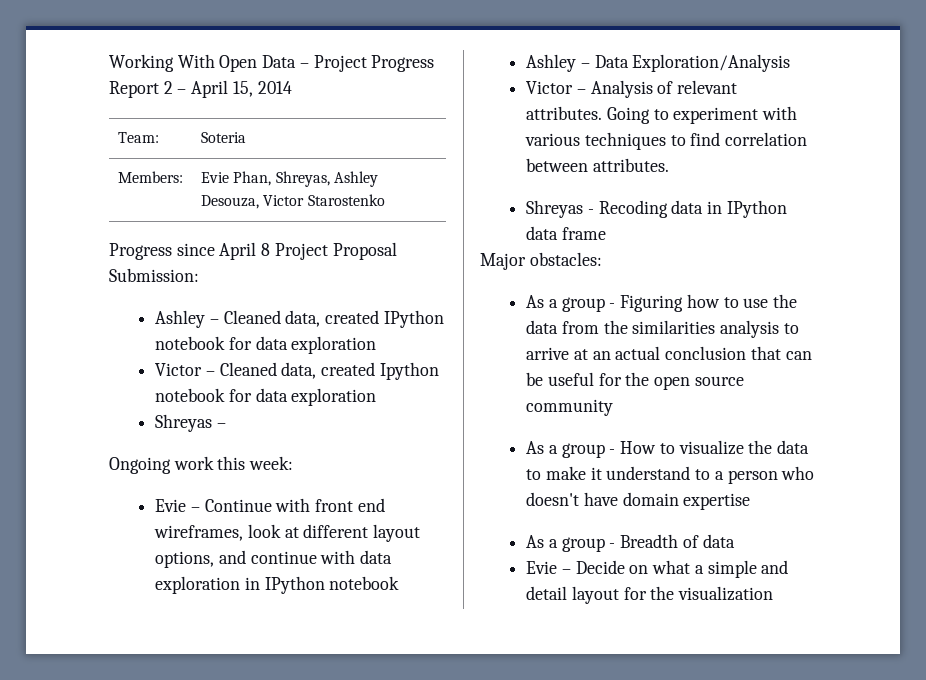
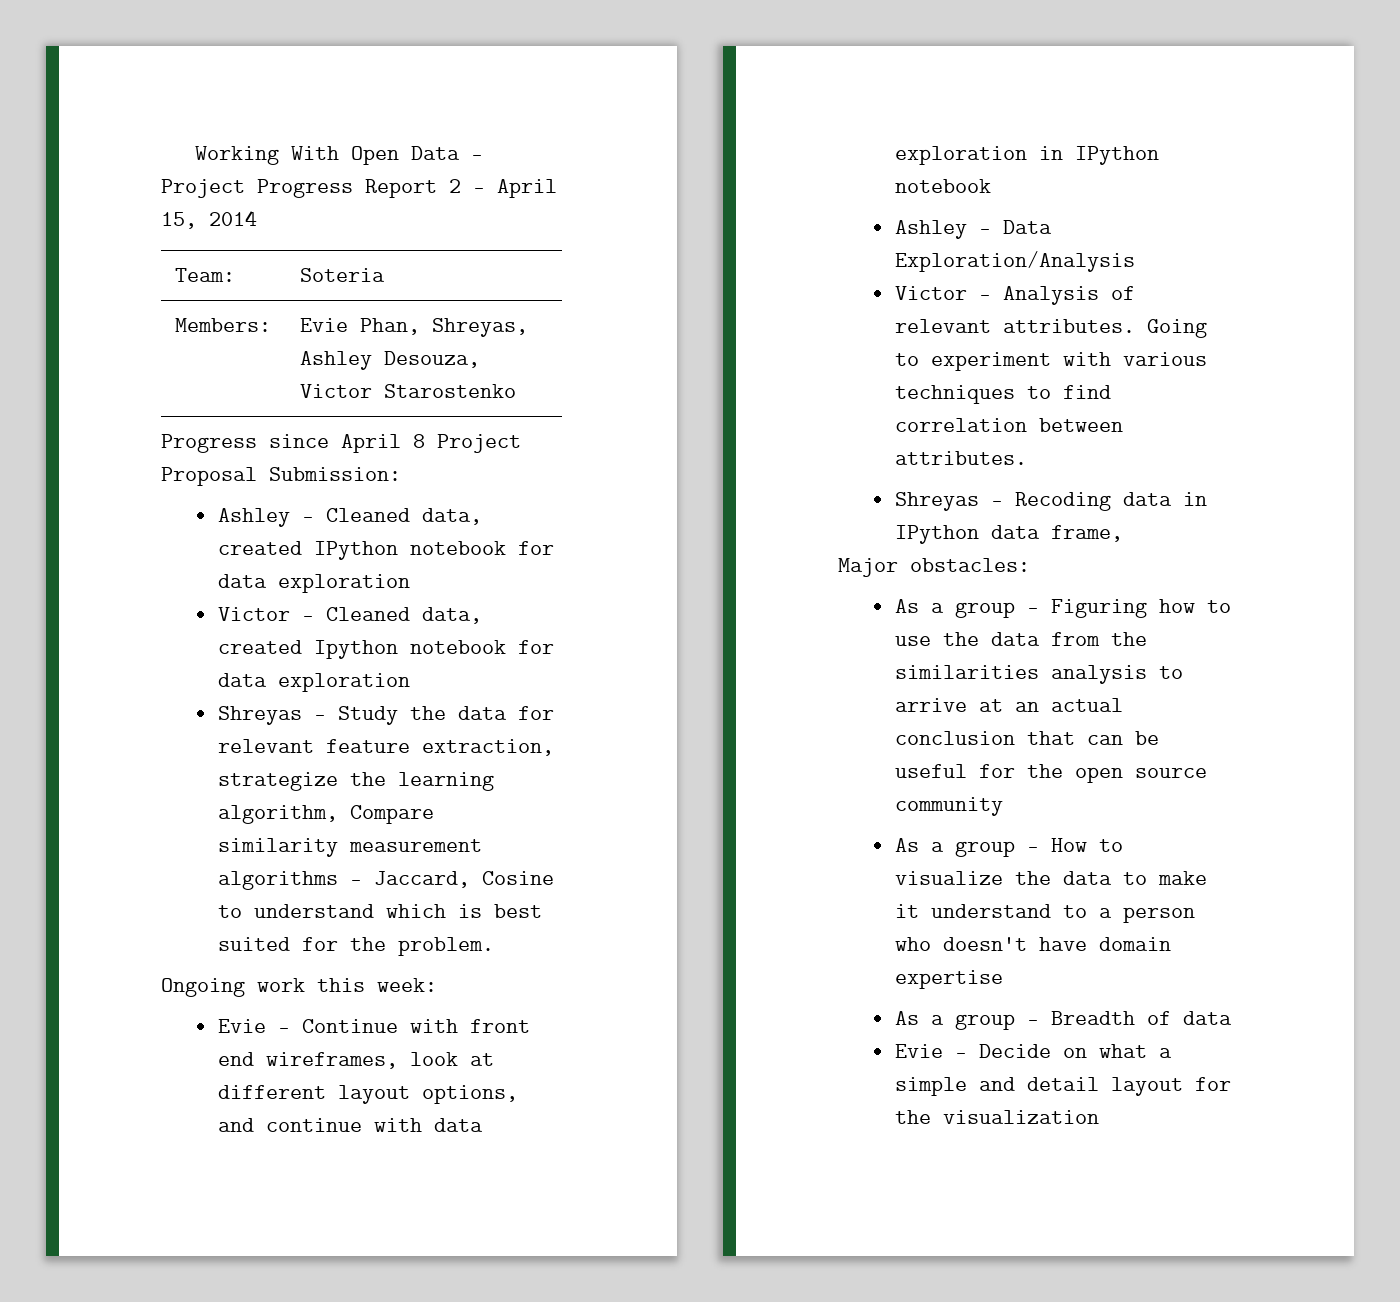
(226, 425) none -> [337,706,554,725] [217,739,554,756] [217,772,494,791] [217,805,434,824] [217,838,482,857] [217,871,554,890] [217,904,542,918] [217,937,494,956] Study the data for relevant feature extraction, strategize the learning algorithm, Compare similarity measurement algorithms – Jaccard, Cosine to understand which is best suited for the problem.
[561,227,606,240] frame -> [1050,525,1123,542] frame,

